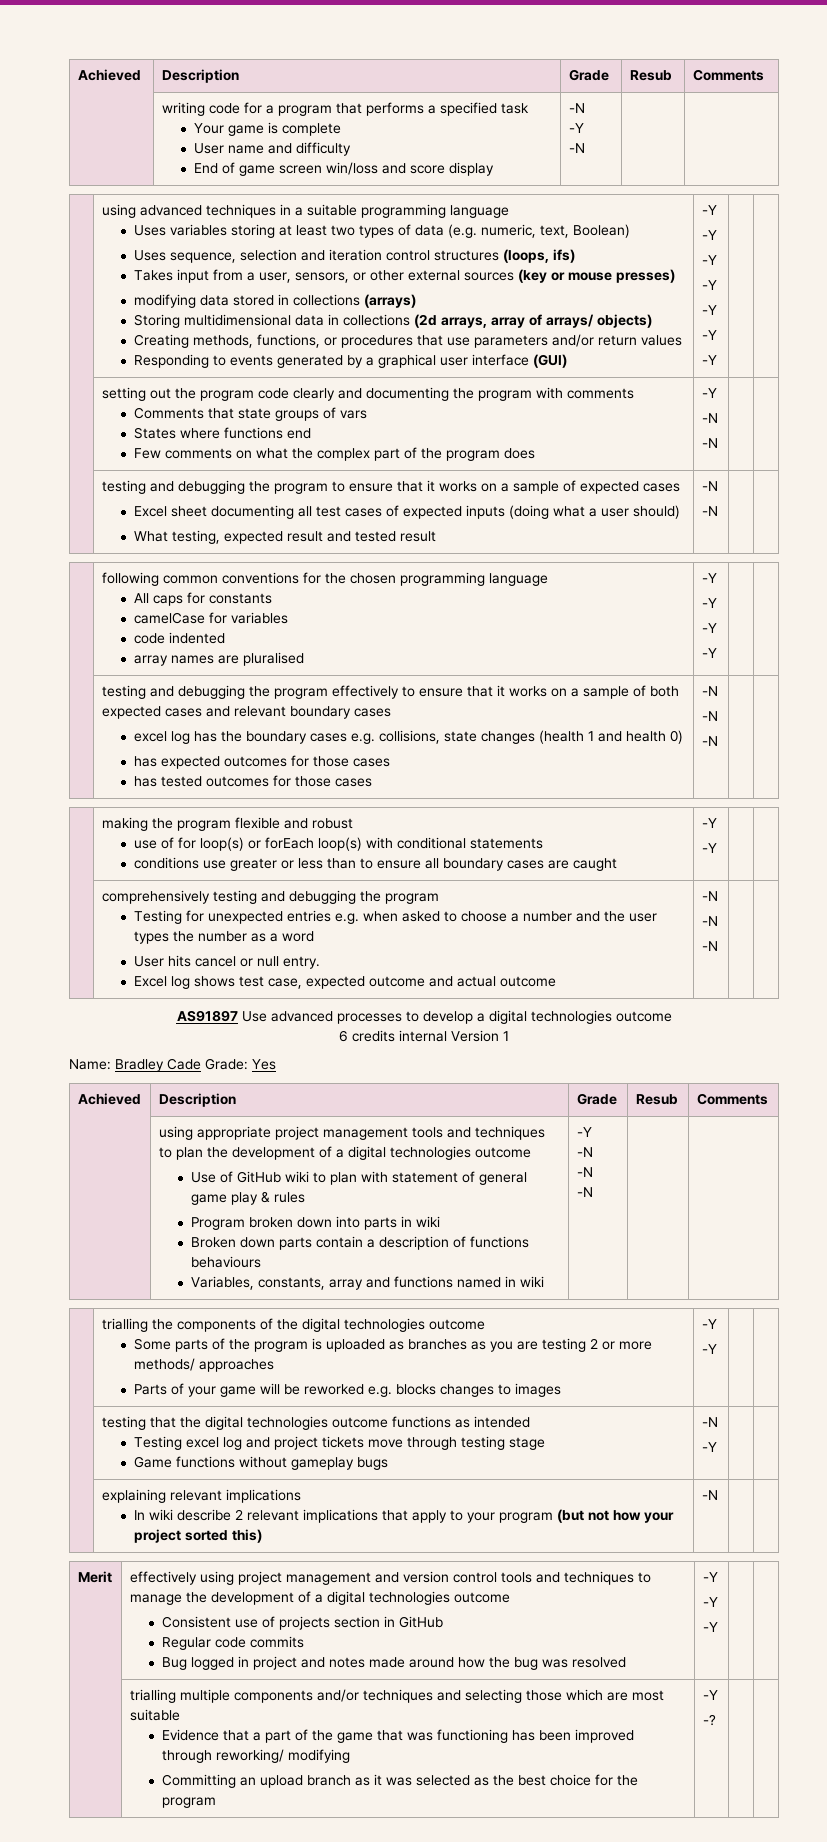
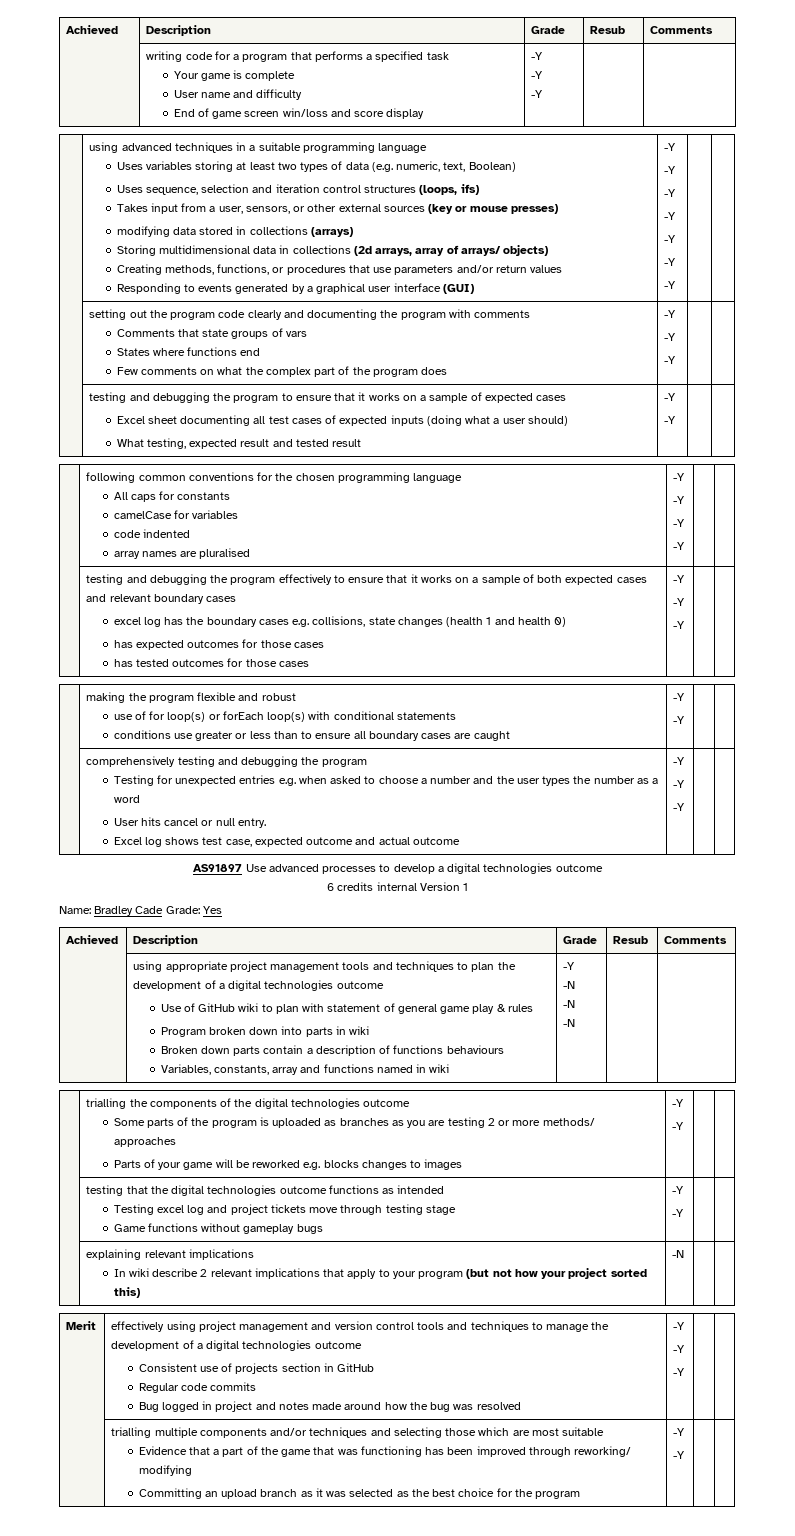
[568,103,585,113] [568,123,584,133] [568,143,585,153] -N // -Y // -N -> [531,52,544,60] [531,71,544,79] [531,90,544,98] -Y // -Y // -Y
[701,413,718,423] [701,438,718,448] -N // -N -> [664,333,677,341] [664,356,677,364] -Y // -Y
[701,481,718,491] [701,506,718,516] -N // -N -> [664,393,677,401] [664,416,677,424] -Y // -Y
[701,686,718,696] [701,711,718,721] [701,736,718,746] -N // -N // -N -> [673,575,686,583] [673,598,686,606] [673,621,686,629] -Y // -Y // -Y
[701,891,718,901] [701,916,718,926] [701,941,718,951] -N // -N // -N -> [673,757,686,765] [673,780,686,788] [673,803,686,811] -Y // -Y // -Y
[701,1417,718,1427] -N -> [672,1186,685,1194] -Y
[702,1714,716,1726] -? -> [673,1451,686,1459] -Y

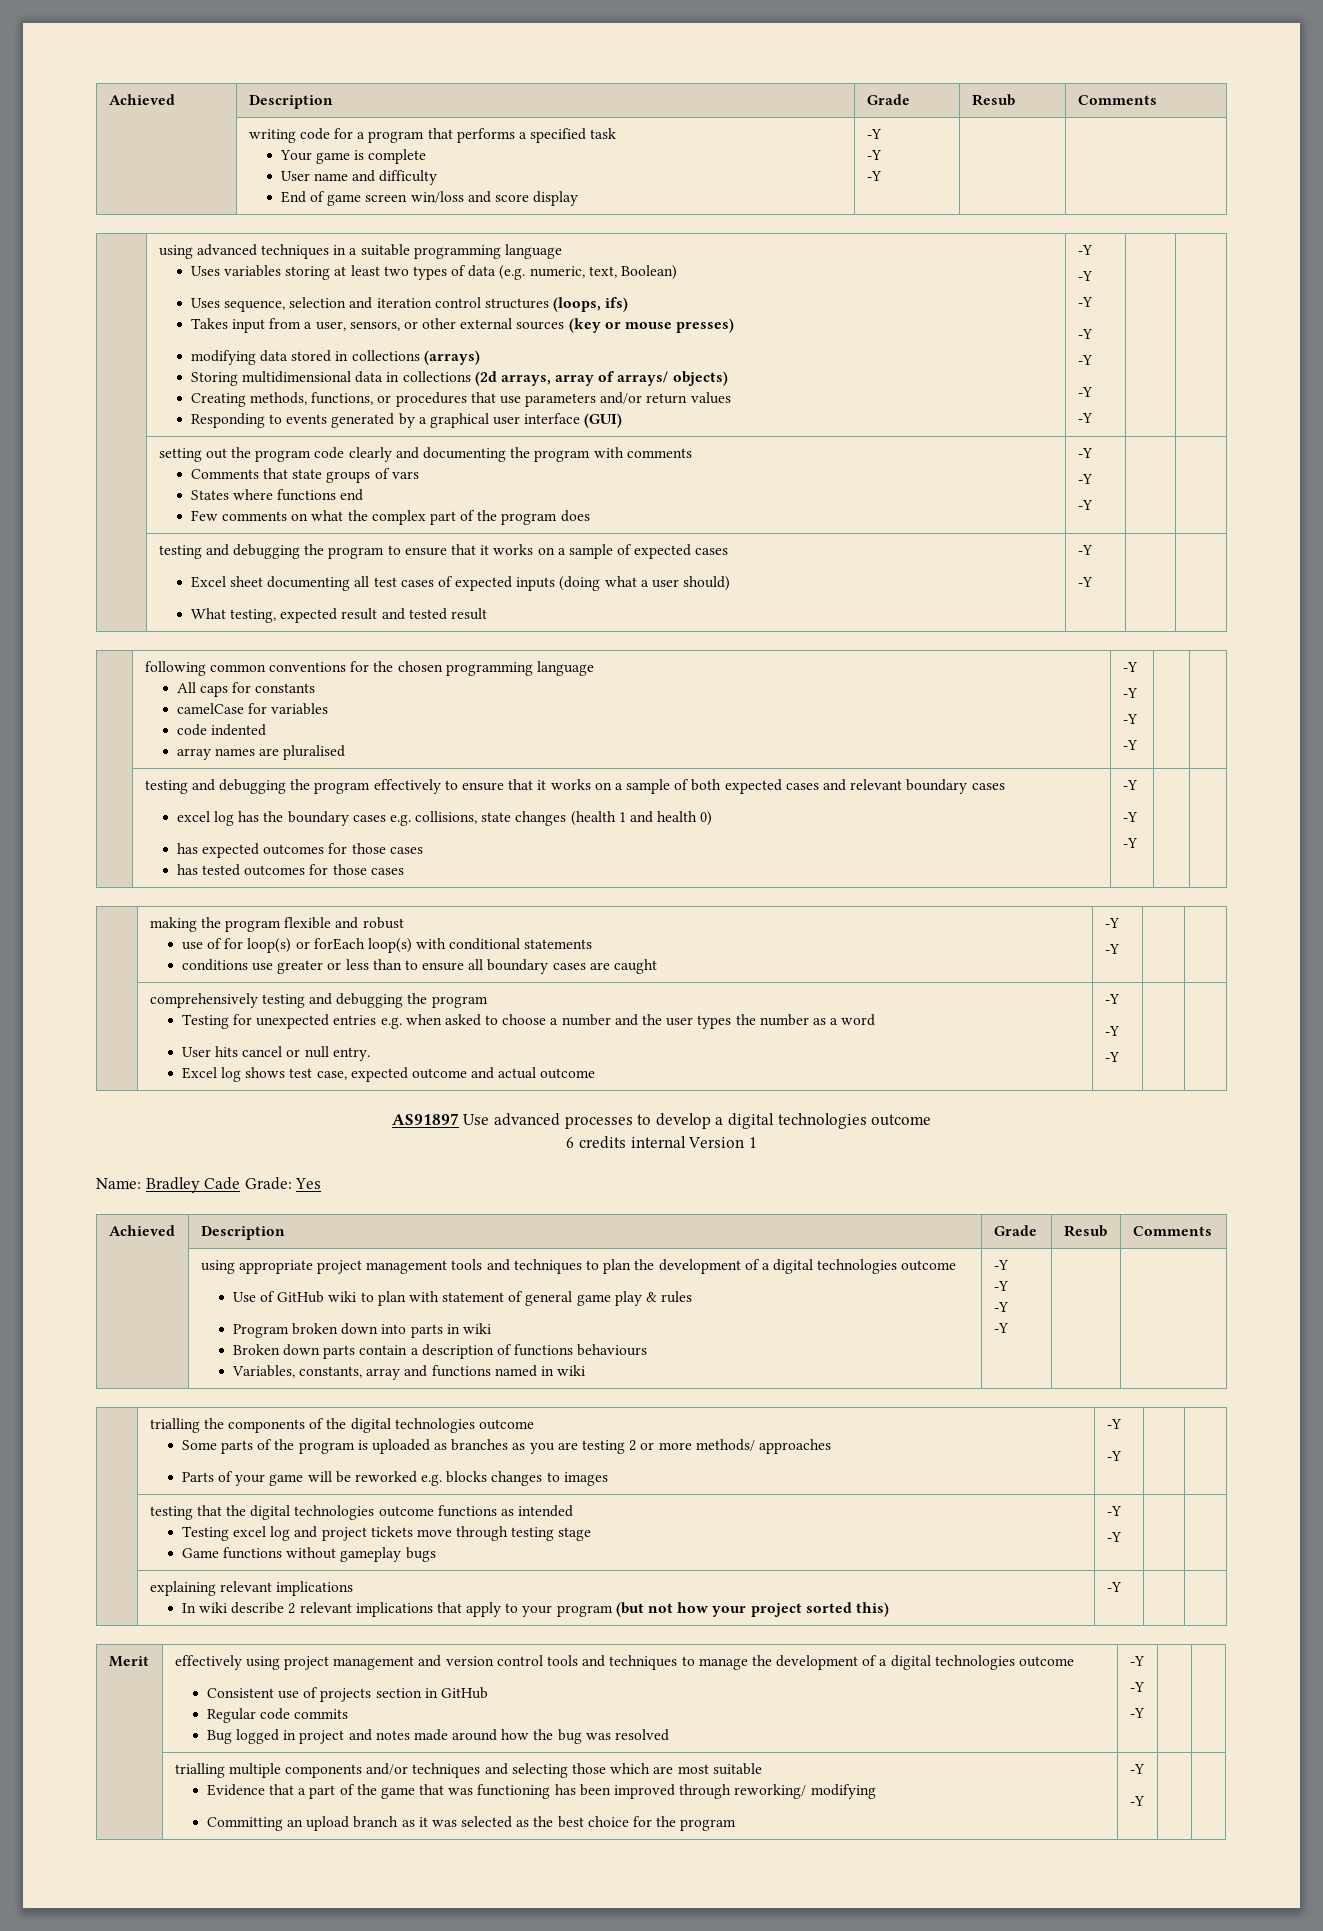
[563,981,576,989] [563,1000,576,1008] [563,1019,576,1027] -N // -N // -N -> [993,1281,1008,1291] [993,1302,1008,1312] [993,1323,1008,1333] -Y // -Y // -Y
[672,1250,685,1258] -N -> [1106,1582,1121,1592] -Y

